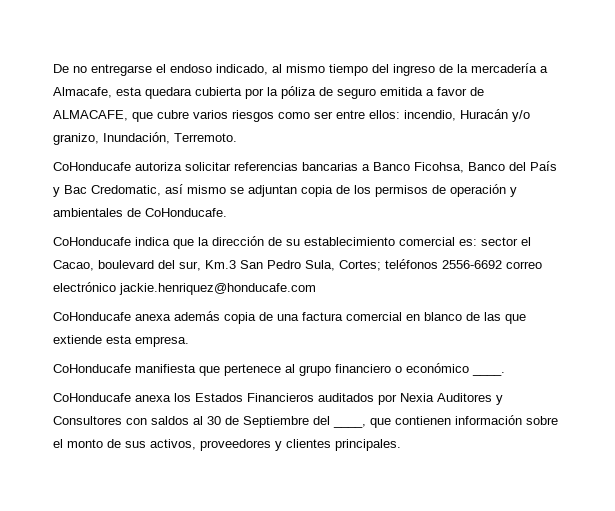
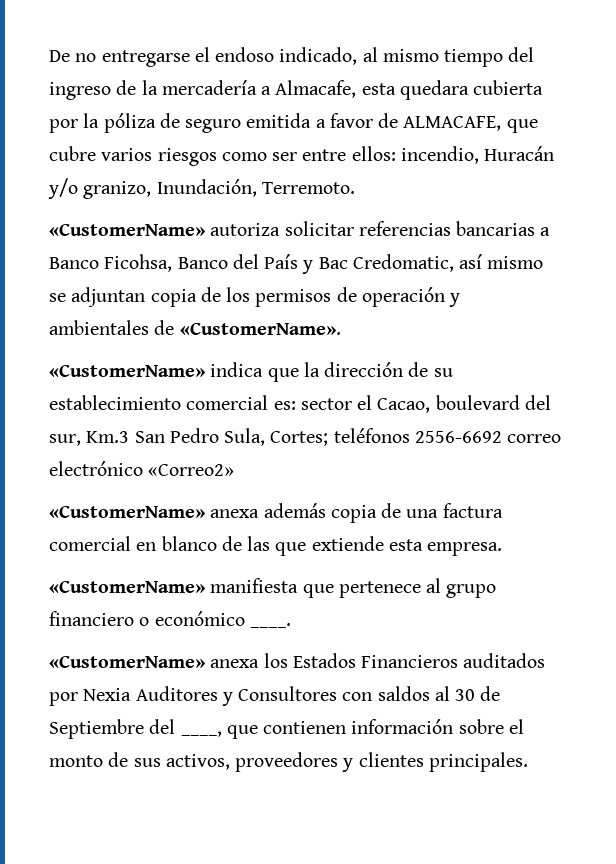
[53,162,131,171] CoHonducafe -> [49,223,205,236] «CustomerName»
[145,208,227,217] [53,237,131,246] CoHonducafe. // CoHonducafe -> [179,322,341,335] [49,364,205,377] «CustomerName». // «CustomerName»
[119,283,316,295] [53,312,131,321] jackie.henriquez@honducafe.com // CoHonducafe -> [148,464,235,476] [49,505,205,518] «Correo2» // «CustomerName»
[53,364,131,373] CoHonducafe -> [49,580,205,593] «CustomerName»
[53,393,131,402] CoHonducafe -> [49,655,205,668] «CustomerName»

